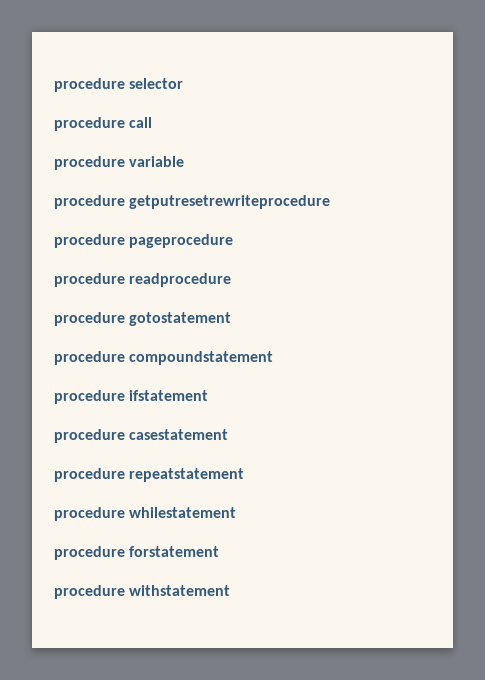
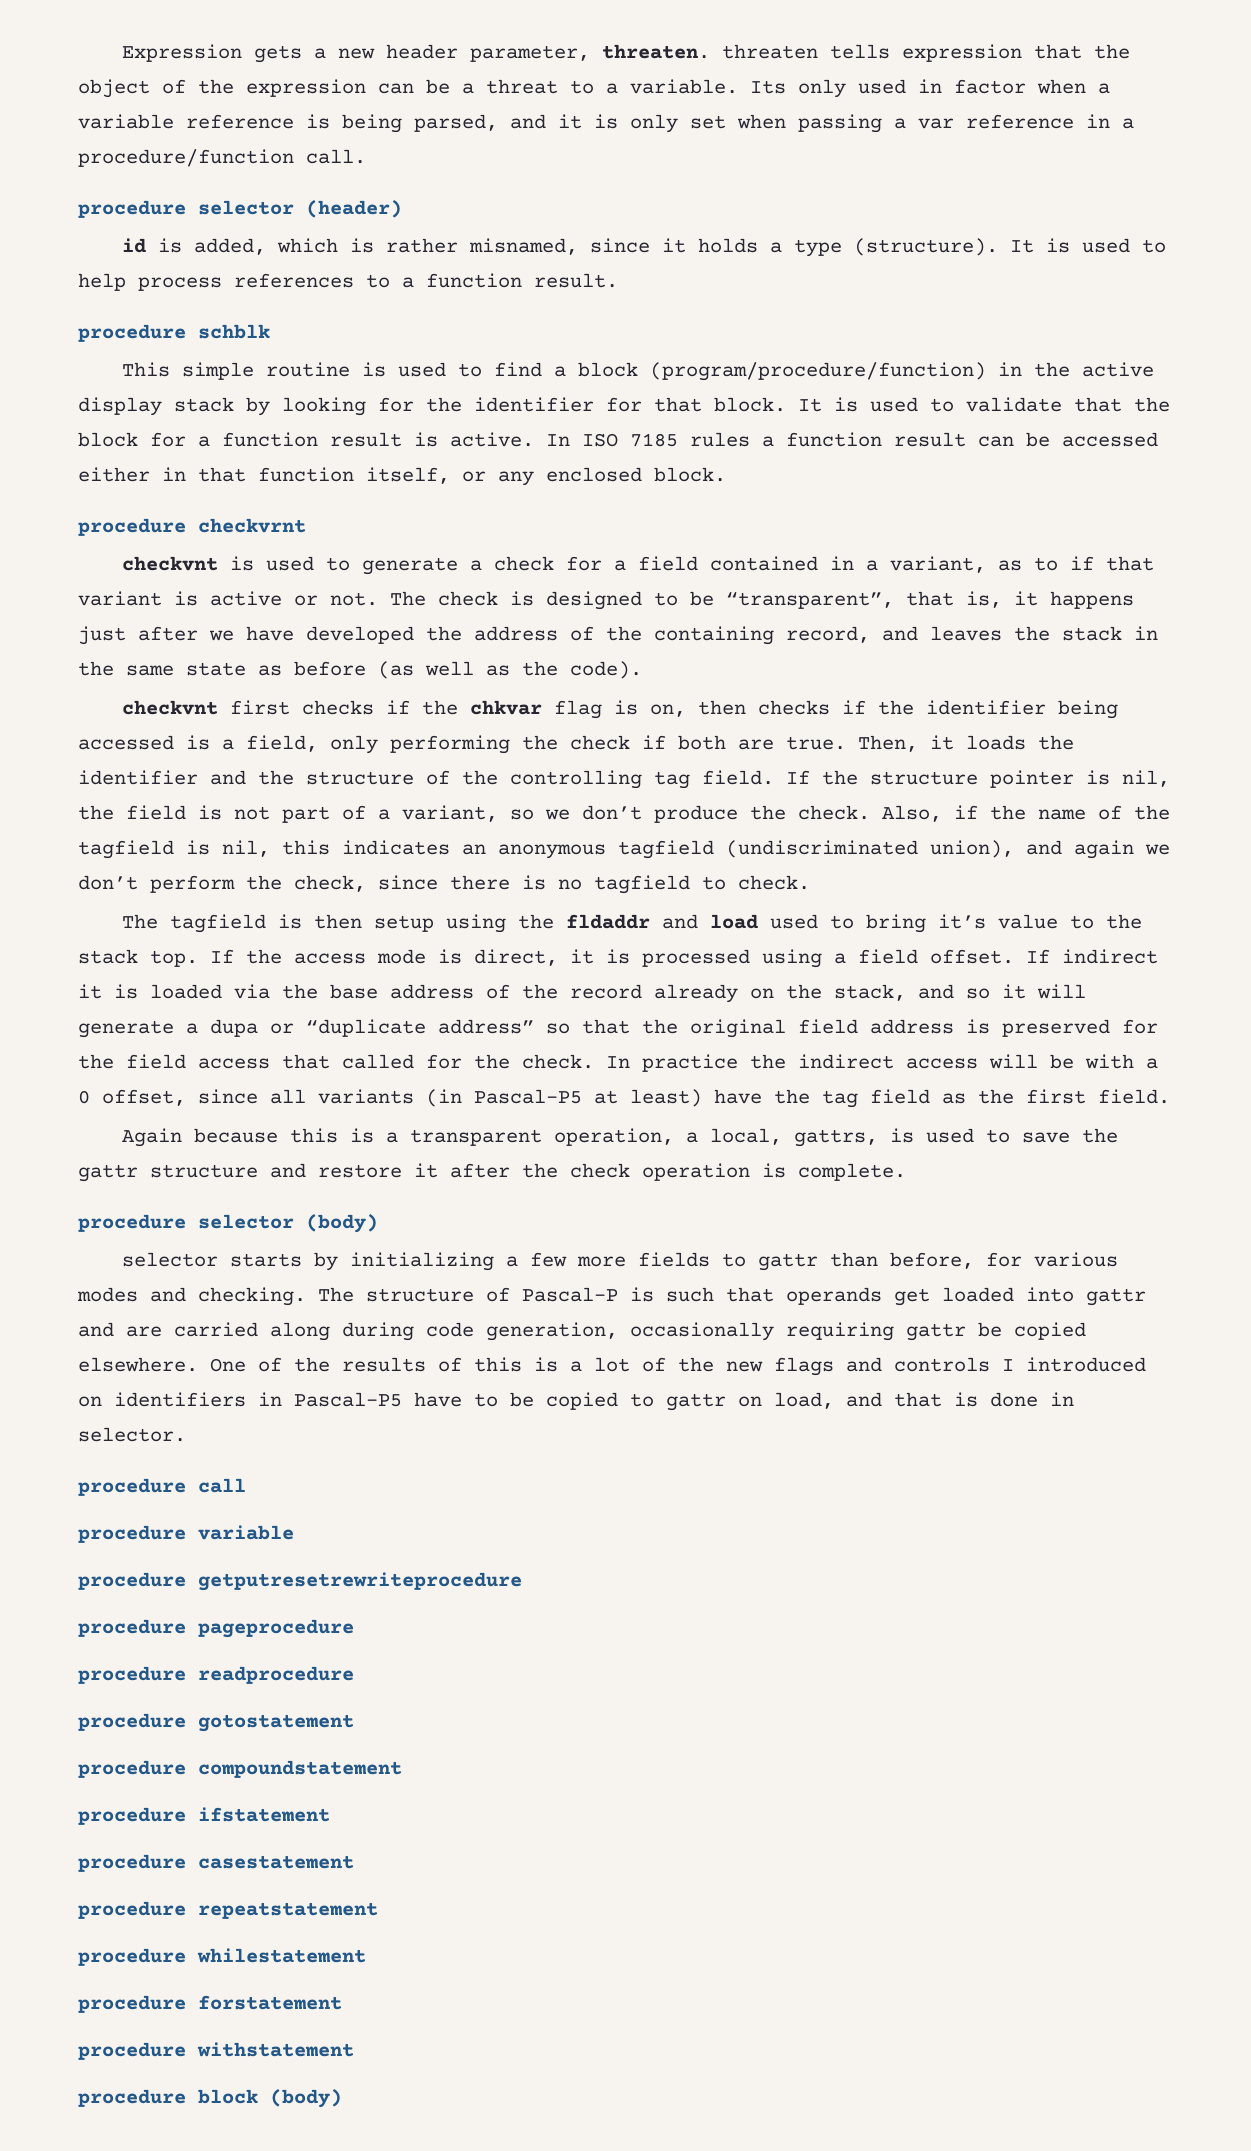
[54,78,184,92] procedure selector -> [121,44,1130,63] [78,79,1110,98] [78,114,1134,133] [78,149,366,167] [78,200,402,218] [121,238,1166,257] [78,273,618,291] [78,324,270,342] [121,362,1154,381] [78,397,1170,416] [78,432,1158,447] [78,467,726,486] [78,518,306,536] [121,556,1154,575] [78,591,1134,610] [78,626,1158,645] [78,661,642,679] [121,700,1118,719] [78,735,1074,754] [78,770,1170,789] [78,805,1170,823] [78,840,1170,859] [78,875,810,894] [121,914,1142,933] [78,949,1158,968] [78,984,1086,1003] [78,1019,1158,1038] [78,1054,1158,1072] [78,1089,1170,1108] [121,1128,1118,1147] [78,1163,906,1182] [78,1214,378,1233] [121,1252,1118,1271] [77,1287,1146,1306] [78,1322,1086,1341] [78,1357,1146,1376] [78,1392,1074,1411] [78,1427,186,1442] Expression gets a new header parameter, threaten. threaten tells expression that the object of the expression can be a threat to a variable. Its only used in factor when a variable reference is being parsed, and it is only set when passing a var reference in a procedure/function call. // procedure selector (header) // id is added, which is rather misnamed, since it holds a type (structure). It is used to help process references to a function result. // procedure schblk // This simple routine is used to find a block (program/procedure/function) in the active display stack by looking for the identifier for that block. It is used to validate that the block for a function result is active. In ISO 7185 rules a function result can be accessed either in that function itself, or any enclosed block. // procedure checkvrnt // checkvnt is used to generate a check for a field contained in a variant, as to if that variant is active or not. The check is designed to be “transparent”, that is, it happens just after we have developed the address of the containing record, and leaves the stack in the same state as before (as well as the code). // checkvnt first checks if the chkvar flag is on, then checks if the identifier being accessed is a field, only performing the check if both are true. Then, it loads the identifier and the structure of the controlling tag field. If the structure pointer is nil, the field is not part of a variant, so we don’t produce the check. Also, if the name of the tagfield is nil, this indicates an anonymous tagfield (undiscriminated union), and again we don’t perform the check, since there is no tagfield to check. // The tagfield is then setup using the fldaddr and load used to bring it’s value to the stack top. If the access mode is direct, it is processed using a field offset. If indirect it is loaded via the base address of the record already on the stack, and so it will generate a dupa or “duplicate address” so that the original field address is preserved for the field access that called for the check. In practice the indirect access will be with a 0 offset, since all variants (in Pascal-P5 at least) have the tag field as the first field. // Again because this is a transparent operation, a local, gattrs, is used to save the gattr structure and restore it after the check operation is complete. // procedure selector (body) // selector starts by initializing a few more fields to gattr than before, for various modes and checking. The structure of Pascal-P is such that operands get loaded into gattr and are carried along during code generation, occasionally requiring gattr be copied elsewhere. One of the results of this is a lot of the new flags and controls I introduced on identifiers in Pascal-P5 have to be copied to gattr on load, and that is done in selector.
(231, 590) none -> [78,2089,342,2108] // procedure block (body)

